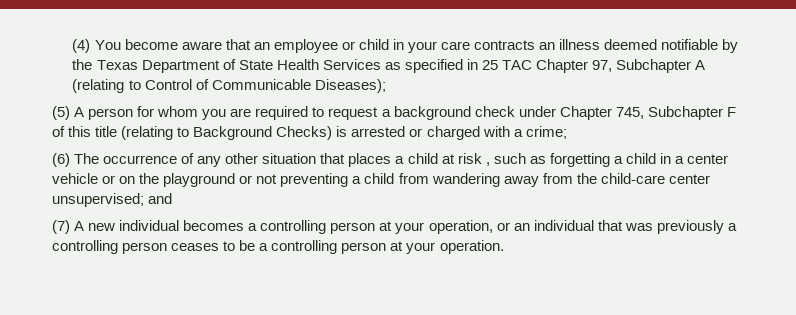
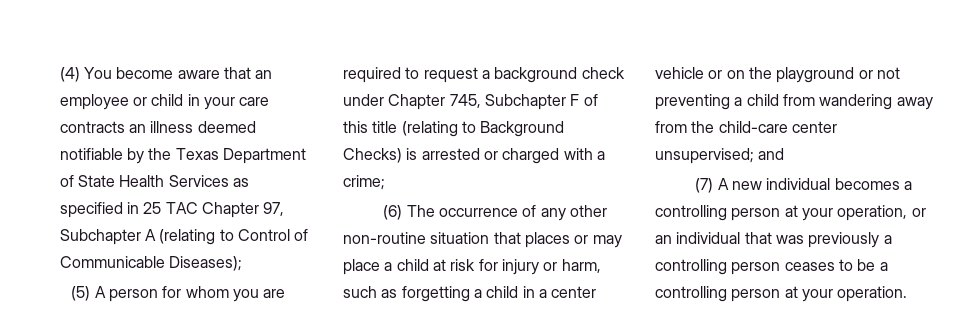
(259, 158) none -> [343,232,426,244] non-routine
(392, 160) none -> [574,235,622,248] [343,259,380,275] or may place
[485,162,490,166] , -> [478,259,601,275] for injury or harm,

